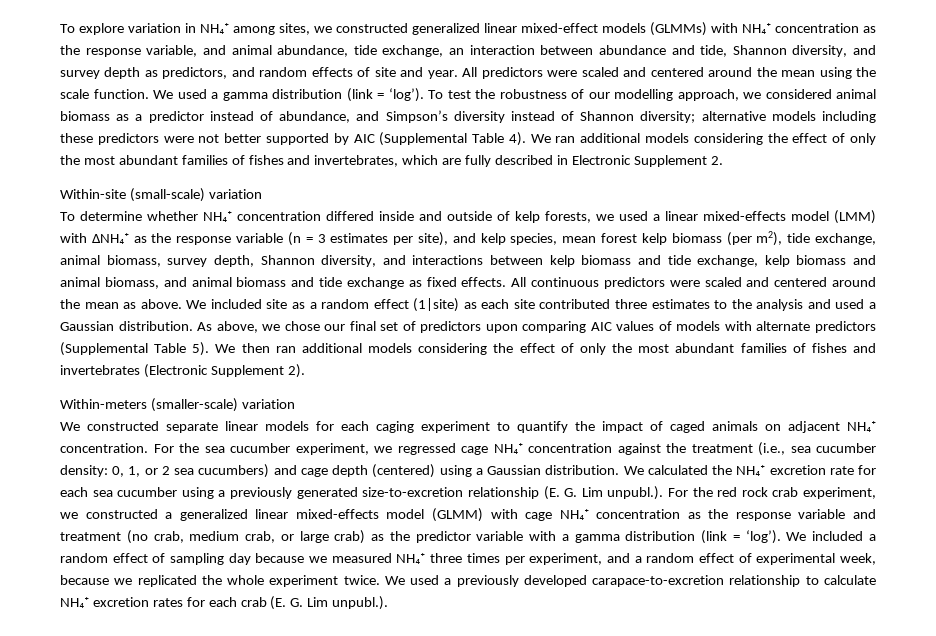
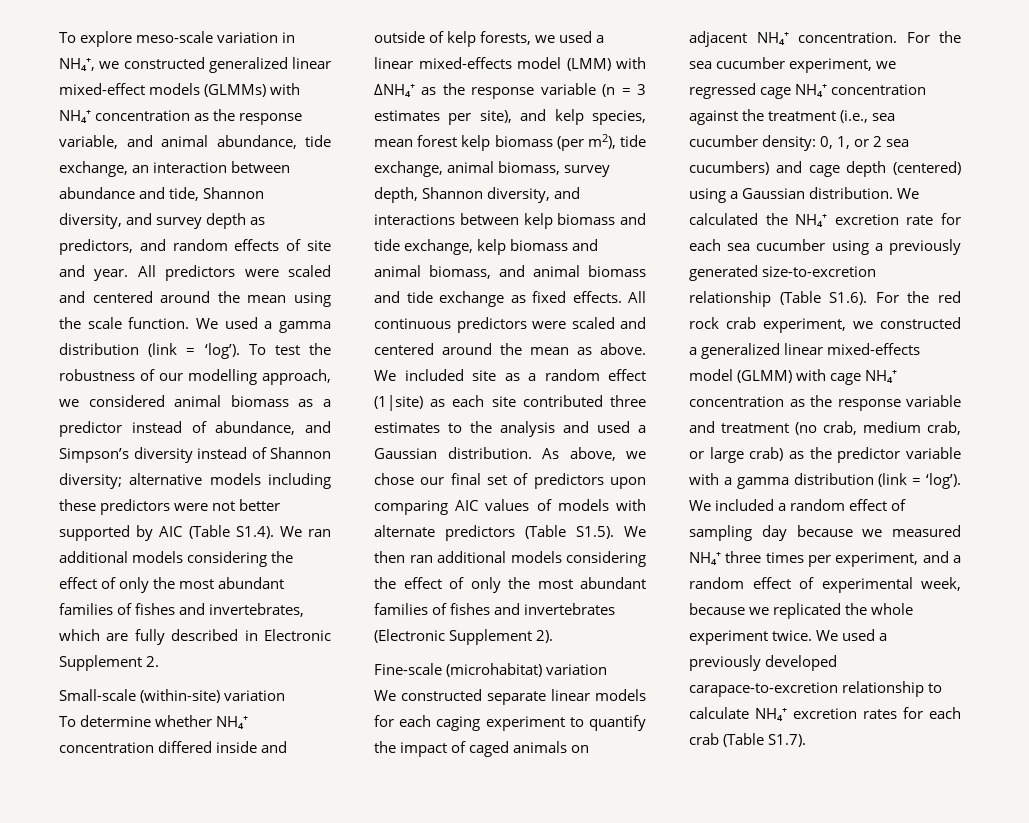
(124, 29) none -> [136,31,214,43] meso-scale
[200,23,310,35] NH₄⁺ among sites, -> [59,58,95,71] NH₄⁺,
[379,132,526,146] (Supplemental Table 4). -> [188,525,274,539] (Table S1.4).
[60,188,205,202] Within-site (small-scale) -> [59,689,221,703] Small-scale (within-site)
[60,342,210,356] (Supplemental Table 5). -> [525,525,614,539] (Table S1.5).
[60,398,238,412] Within-meters (smaller-scale) -> [374,663,543,677] Fine-scale (microhabitat)
[543,486,664,500] (E. G. Lim unpubl.). -> [779,291,868,305] (Table S1.6).
[270,596,389,610] (E. G. Lim unpubl.). -> [723,733,807,747] (Table S1.7).

